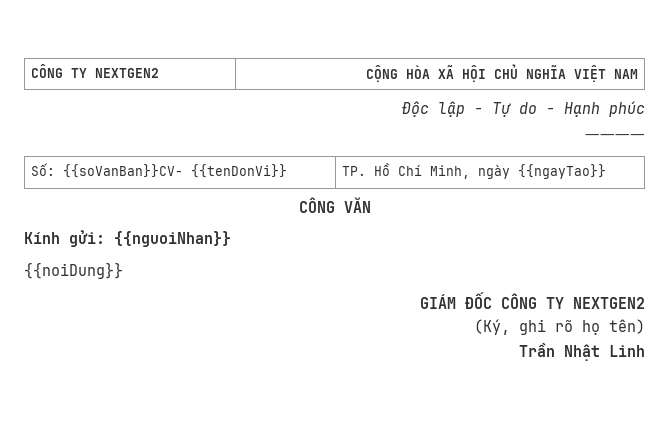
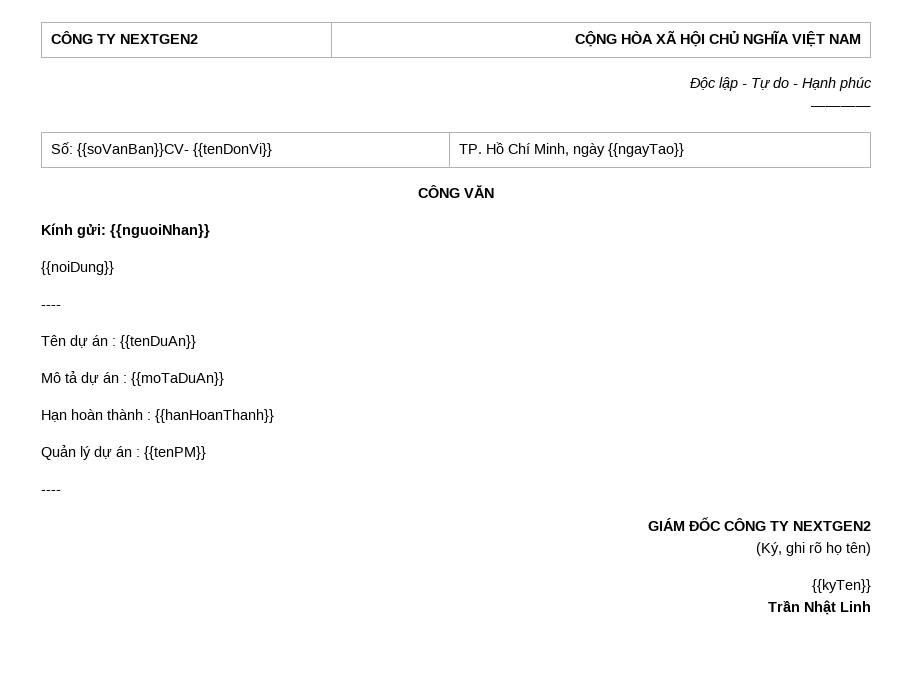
(123, 270) none -> [41,305,61,309] [41,335,196,349] [41,371,224,386] [41,409,274,423] [41,445,206,460] [41,490,61,494] // ---- // Tên dự án : {{tenDuAn}} // Mô tả dự án : {{moTaDuAn}} // Hạn hoàn thành : {{hanHoanThanh}} // Quản lý dự án : {{tenPM}} // ----
(645, 326) none -> [812,579,871,593] // {{kyTen}}

